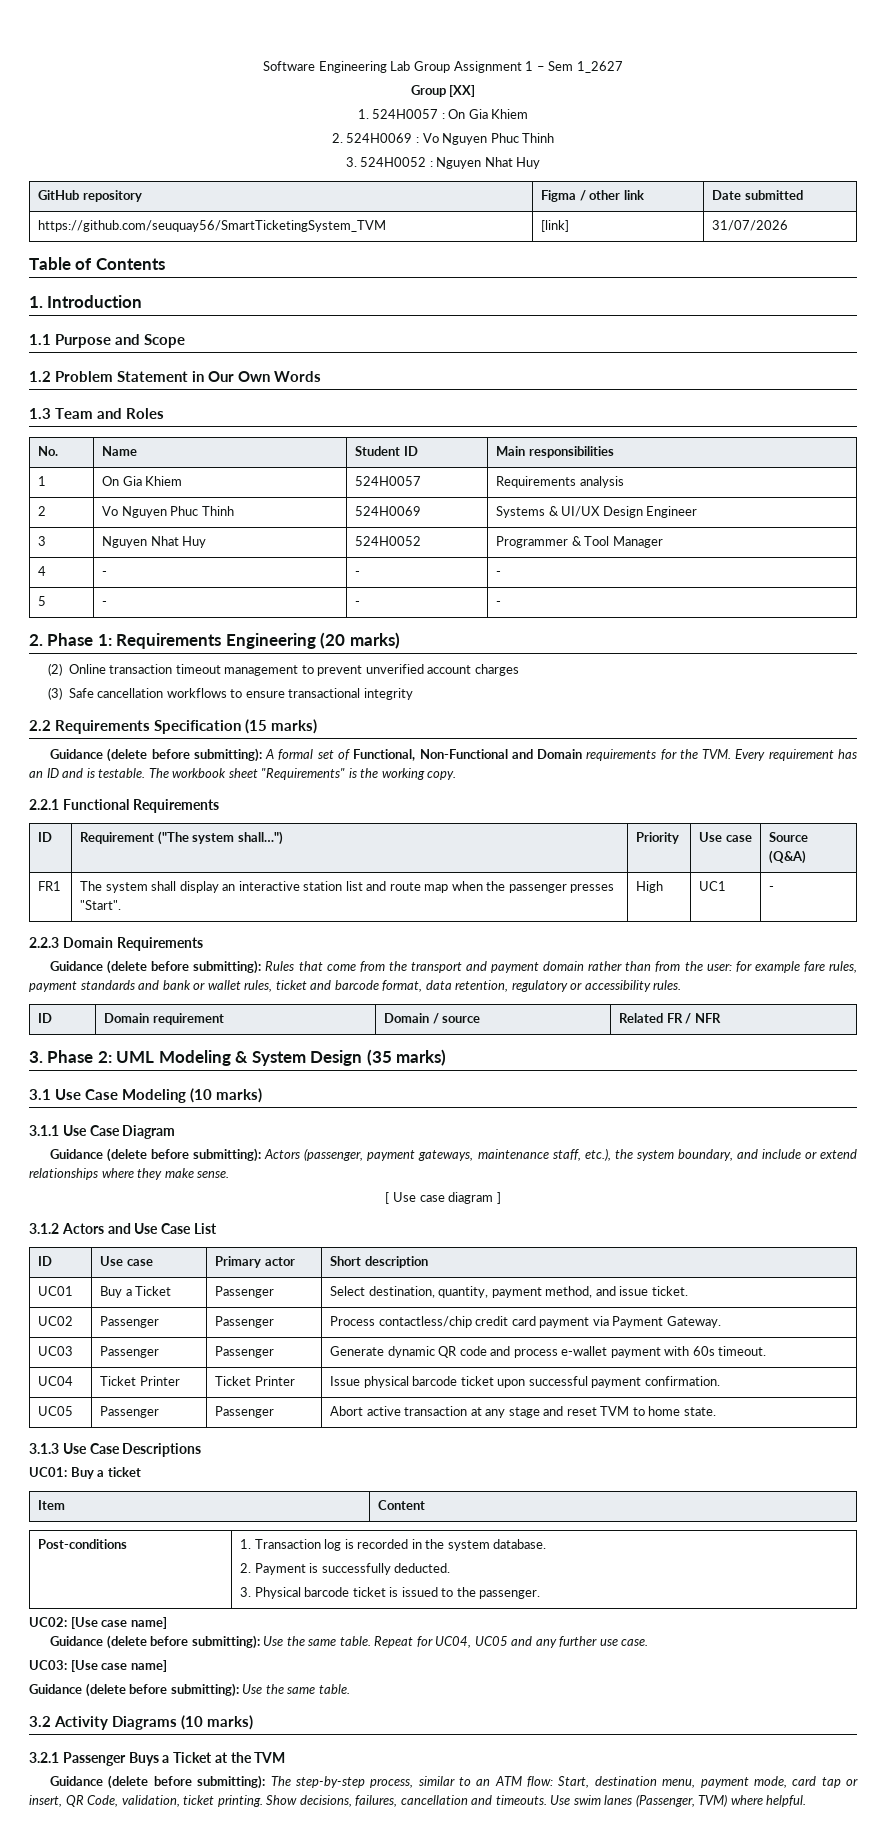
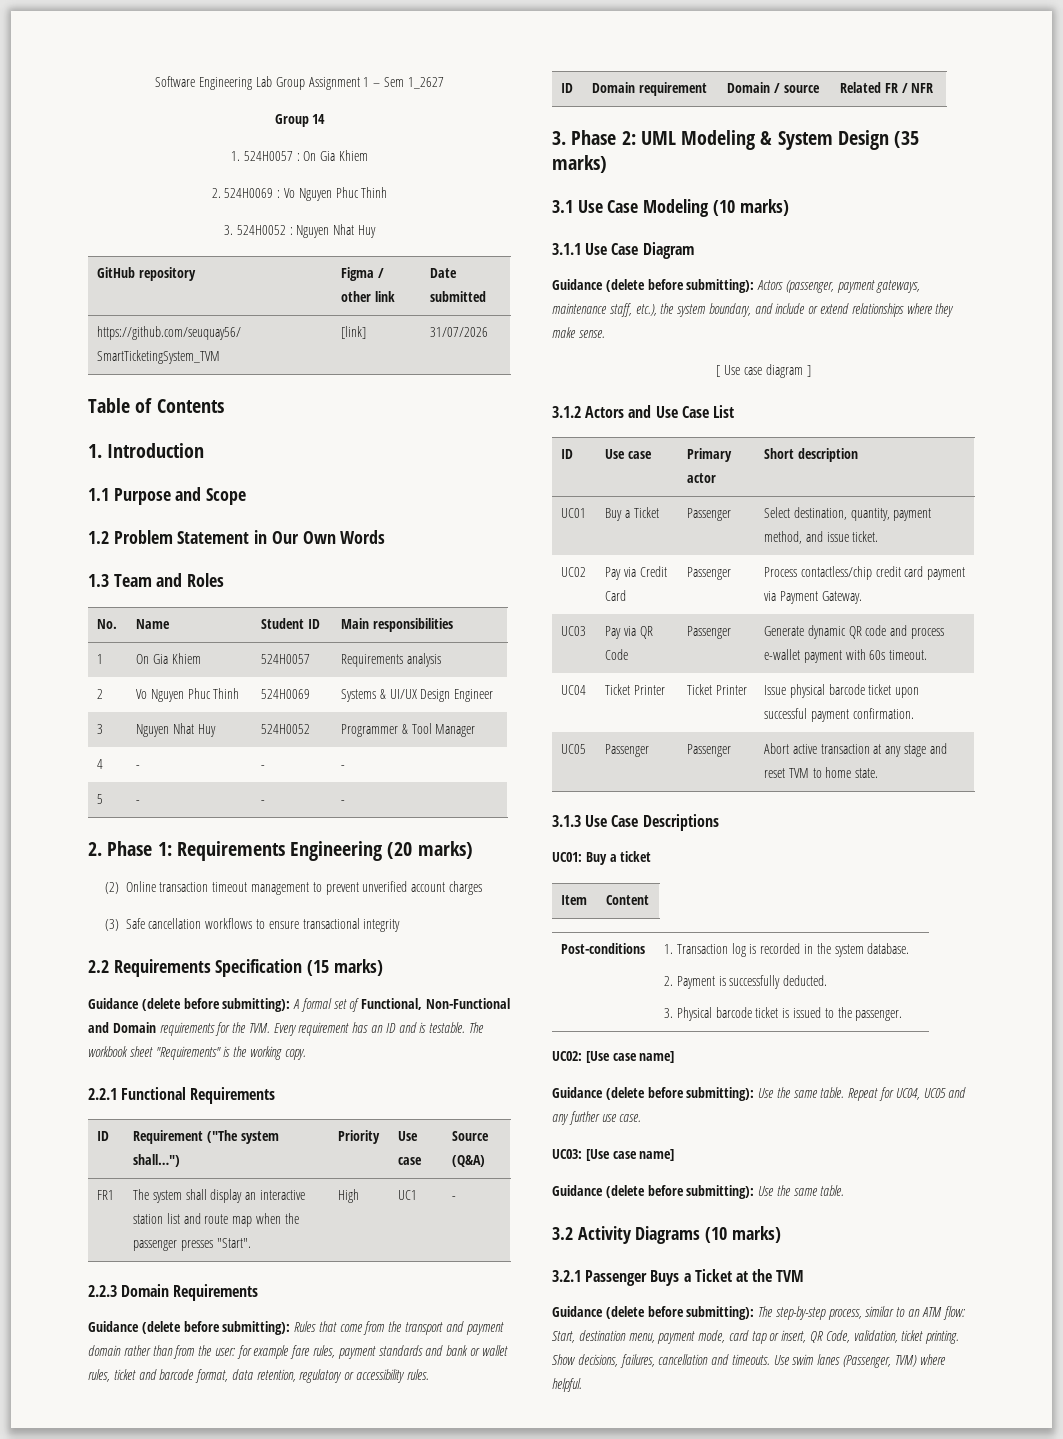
[449,85,476,97] [XX] -> [312,114,326,124] 14
[100,1316,160,1328] Passenger -> [605,566,667,580] [605,590,627,601] Pay via Credit Card
[100,1346,160,1358] Passenger -> [605,626,653,639] [605,649,629,660] Pay via QR Code

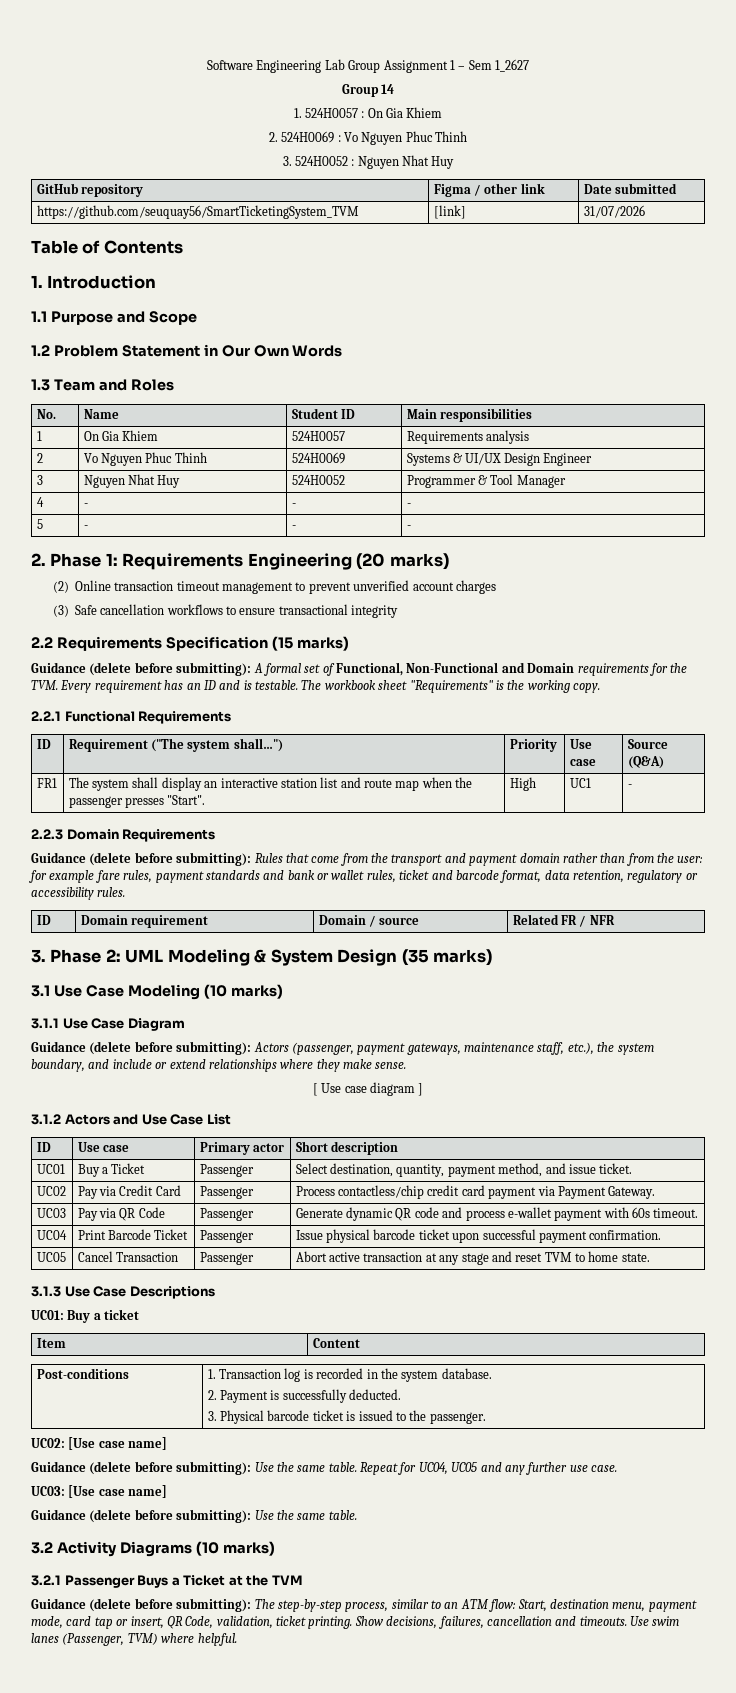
[605,684,665,695] [687,684,747,695] Ticket Printer | Ticket Printer -> [77,1229,189,1240] [199,1230,254,1243] Print Barcode Ticket | Passenger
[605,744,650,757] Passenger -> [77,1251,179,1262] Cancel Transaction

